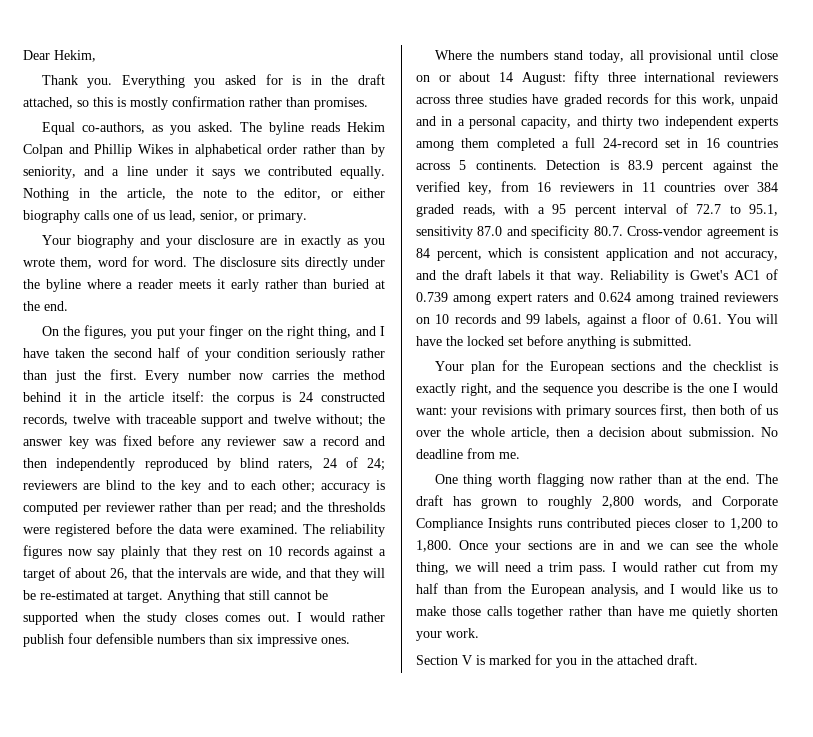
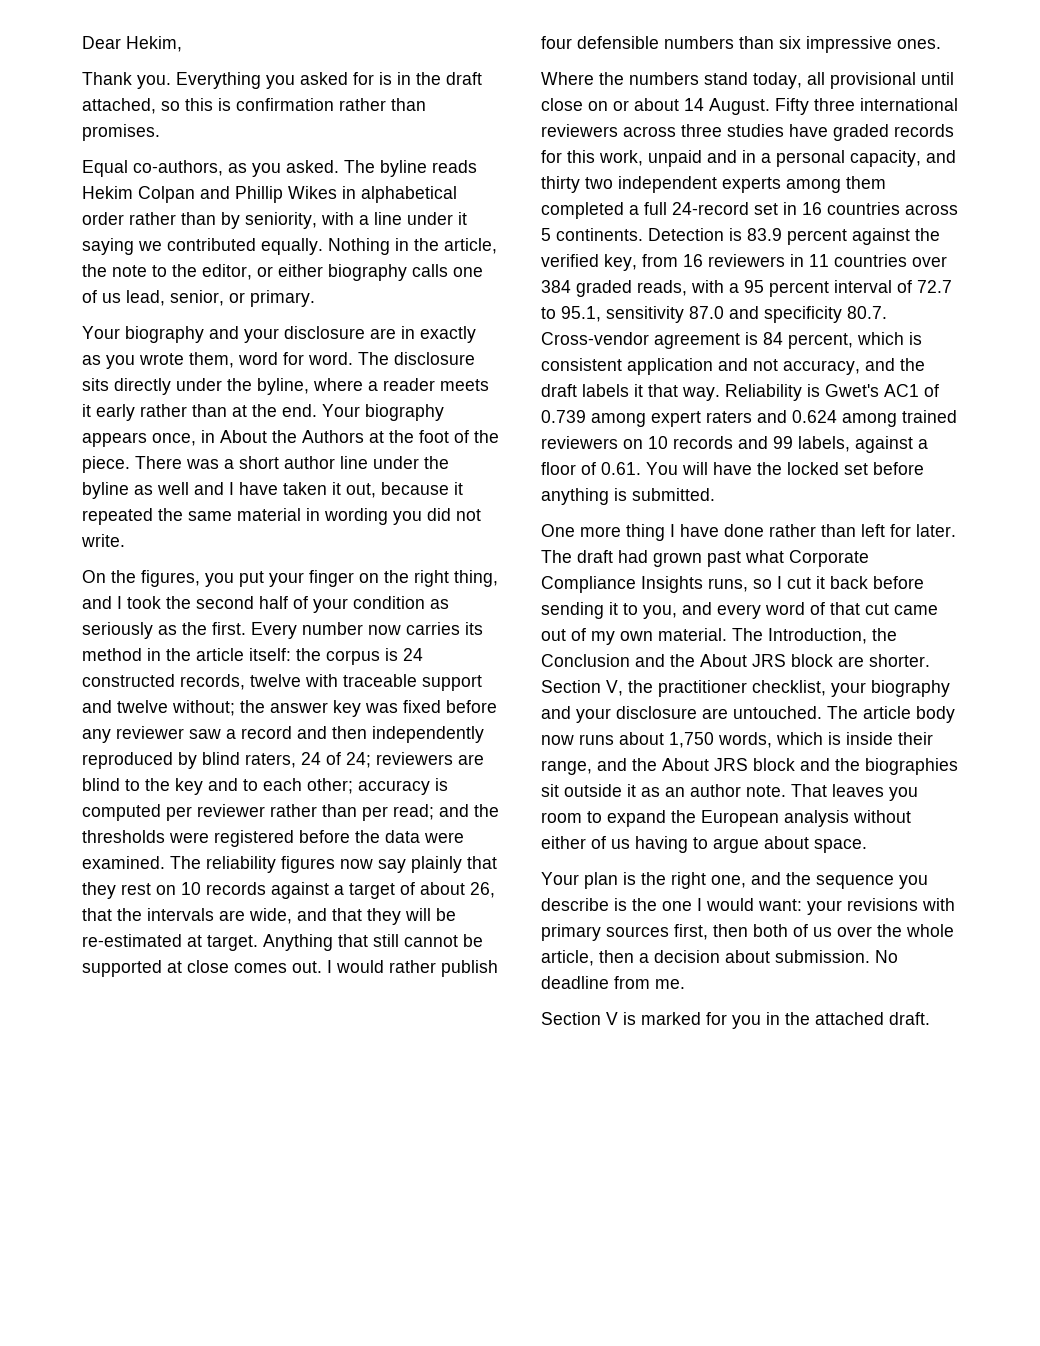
[130,97,168,110] mostly -> (231, 104) none
[84,166,105,176] and -> [321,212,354,225] with
[212,169,236,179] says -> [82,238,134,255] saying
[45,279,81,292] byline -> [257,378,309,395] byline,
[333,279,385,289] [23,301,68,311] buried at the end. -> [232,404,444,421] [82,430,499,447] [82,456,449,473] [82,482,463,499] [82,508,481,525] [81,534,125,547] at the end. Your biography appears once, in About the Authors at the foot of the piece. There was a short author line under the byline as well and I have taken it out, because it repeated the same material in wording you did not write.
[23,348,86,358] have taken -> [127,596,161,609] took
[295,348,385,361] [23,370,76,383] seriously rather than just -> [430,599,449,609] [82,622,177,639] as seriously as
[317,370,385,380] [23,392,77,402] the method behind it -> [465,622,483,635] [82,648,142,661] its method
[85,612,218,625] when the study closes -> [167,960,229,973] at close
[521,71,600,85] August: fifty -> [709,98,809,115] August. Fifty
[434,360,778,374] [416,383,492,396] Your plan for the European sections and the checklist is exactly right, -> [541,524,956,541] [541,550,869,567] [541,576,924,593] [541,602,938,619] [541,628,897,645] [541,654,930,667] [541,680,950,697] [541,706,955,723] [541,732,933,748] [541,758,958,775] [541,784,918,801] [541,810,911,827] [541,836,867,853] [541,872,746,889] One more thing I have done rather than left for later. The draft had grown past what Corporate Compliance Insights runs, so I cut it back before sending it to you, and every word of that cut came out of my own material. The Introduction, the Conclusion and the About JRS block are shorter. Section V, the practitioner checklist, your biography and your disclosure are untouched. The article body now runs about 1,750 words, which is inside their range, and the About JRS block and the biographies sit outside it as an author note. That leaves you room to expand the European analysis without either of us having to argue about space. // Your plan is the right one,
[434,473,778,487] [416,495,778,509] [416,518,778,531] [416,540,778,553] [416,561,778,575] [416,583,779,597] [416,606,778,619] [416,628,479,641] // One thing worth flagging now rather than at the end. The draft has grown to roughly 2,800 words, and Corporate Compliance Insights runs contributed pieces closer to 1,200 to 1,800. Once your sections are in and we can see the whole thing, we will need a trim pass. I would rather cut from my half than from the European analysis, and I would like us to make those calls together rather than have me quietly shorten your work. -> (685, 984) none

